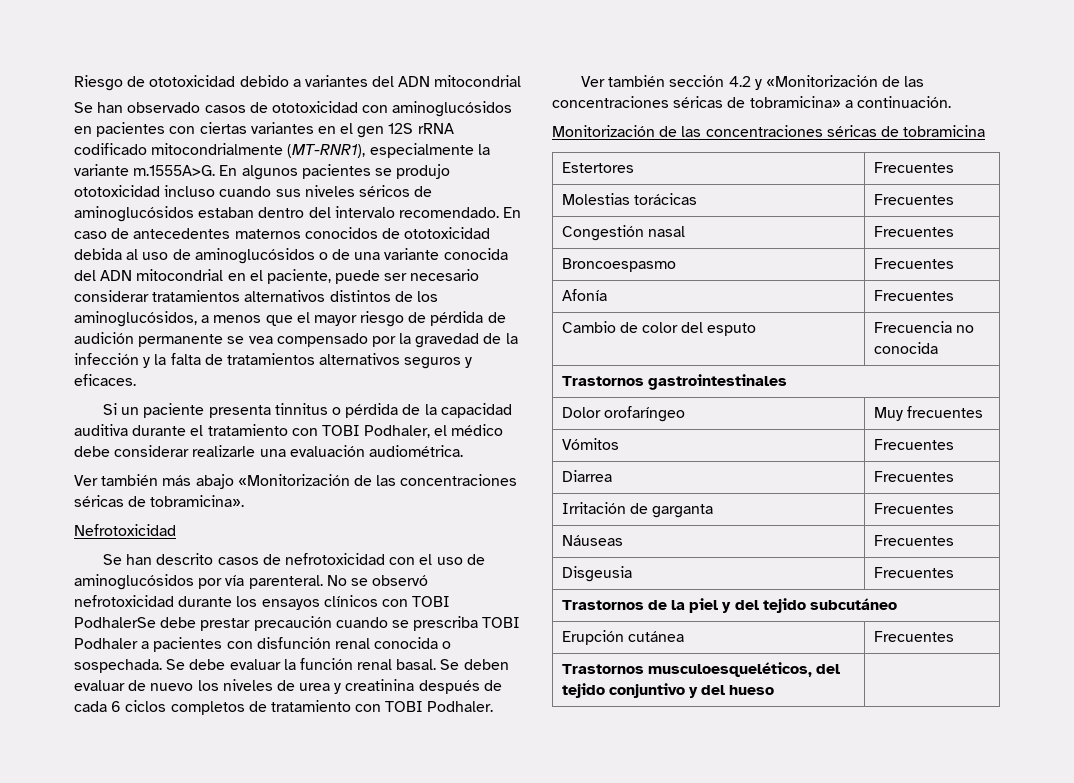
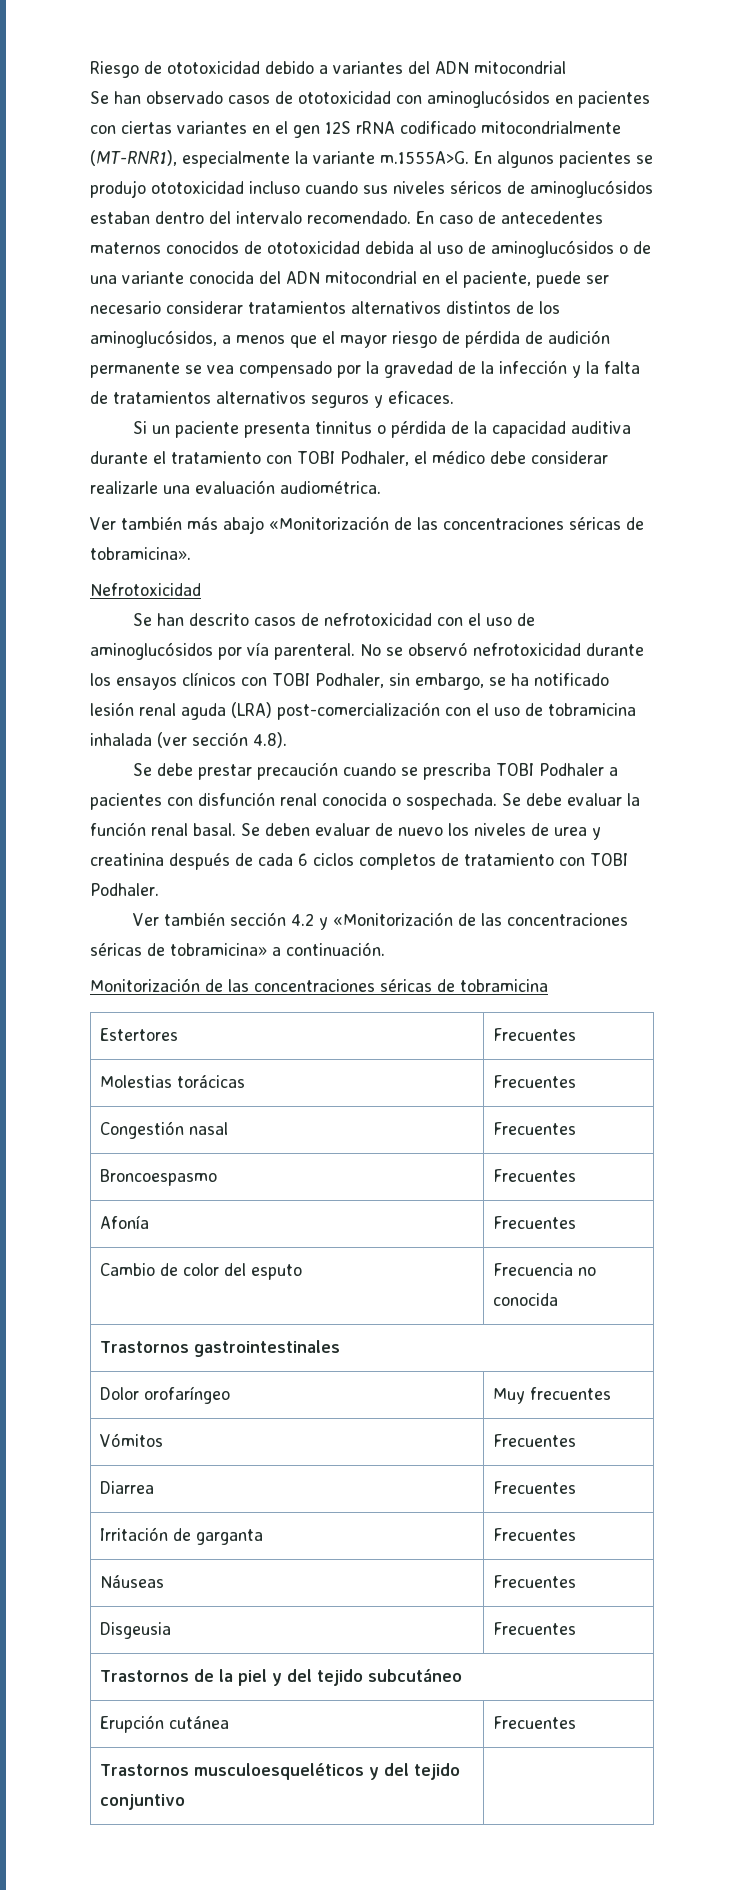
[74,617,156,628] PodhalerSe -> [315,673,609,690] [90,702,636,720] [90,732,287,748] [132,763,152,776] Podhaler, sin embargo, se ha notificado lesión renal aguda (LRA) post-comercialización con el uso de tobramicina inhalada (ver sección 4.8). // Se
[647,662,812,677] musculoesqueléticos, -> [194,1763,380,1780] musculoesqueléticos y
[689,685,775,698] y del hueso -> (186, 1802) none

